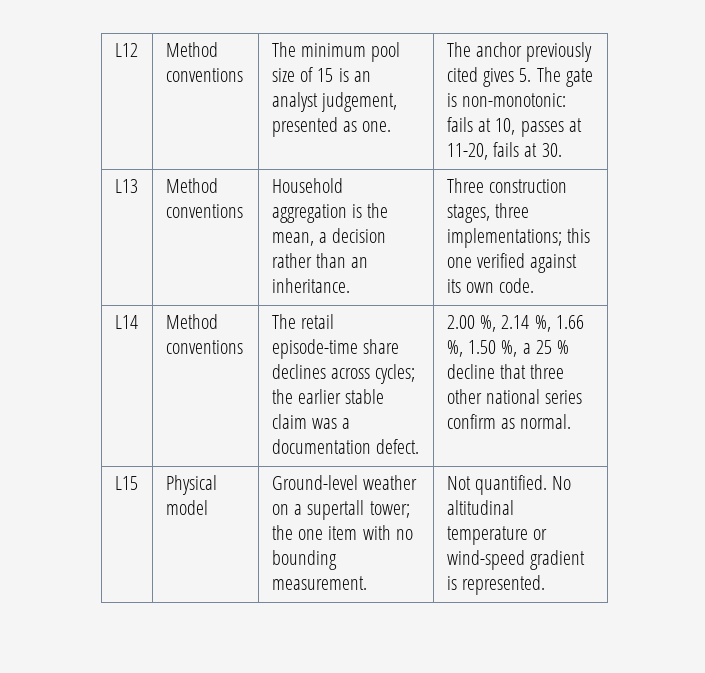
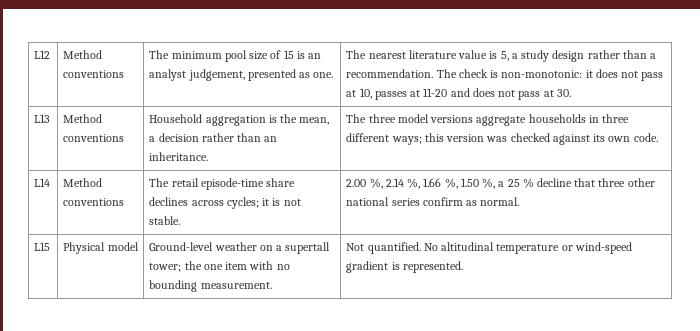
[476,42,593,62] [446,67,593,87] [446,93,567,107] [446,117,582,137] [446,142,520,160] anchor previously cited gives 5. The gate is non-monotonic: fails at 10, passes at 11-20, fails -> [368,50,656,62] [346,69,664,81] [346,88,541,100] nearest literature value is 5, a study design rather than a recommendation. The check is non-monotonic: it does not pass at 10, passes at 11-20 and does not pass
[446,178,568,193] [446,203,530,223] [446,228,591,248] [446,253,526,268] Three construction stages, three implementations; this one verified -> [346,114,630,126] [346,133,550,145] The three model versions aggregate households in three different ways; this version was checked
[271,389,385,404] [271,414,351,429] [271,439,420,454] the earlier stable claim was a documentation defect. -> [262,198,301,206] [149,216,181,225] it is not stable.

